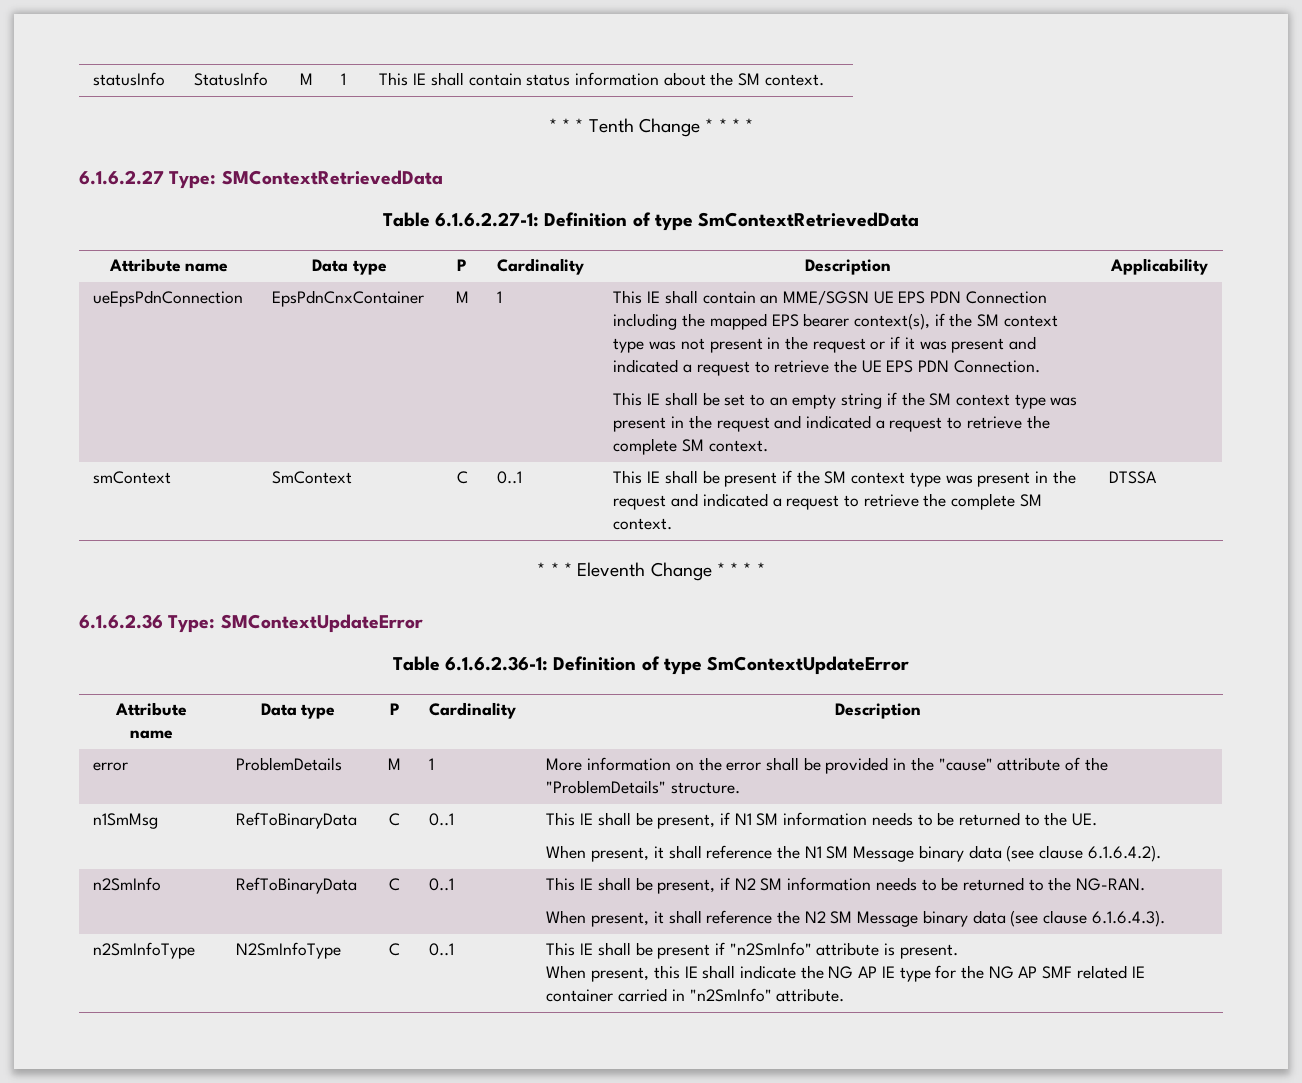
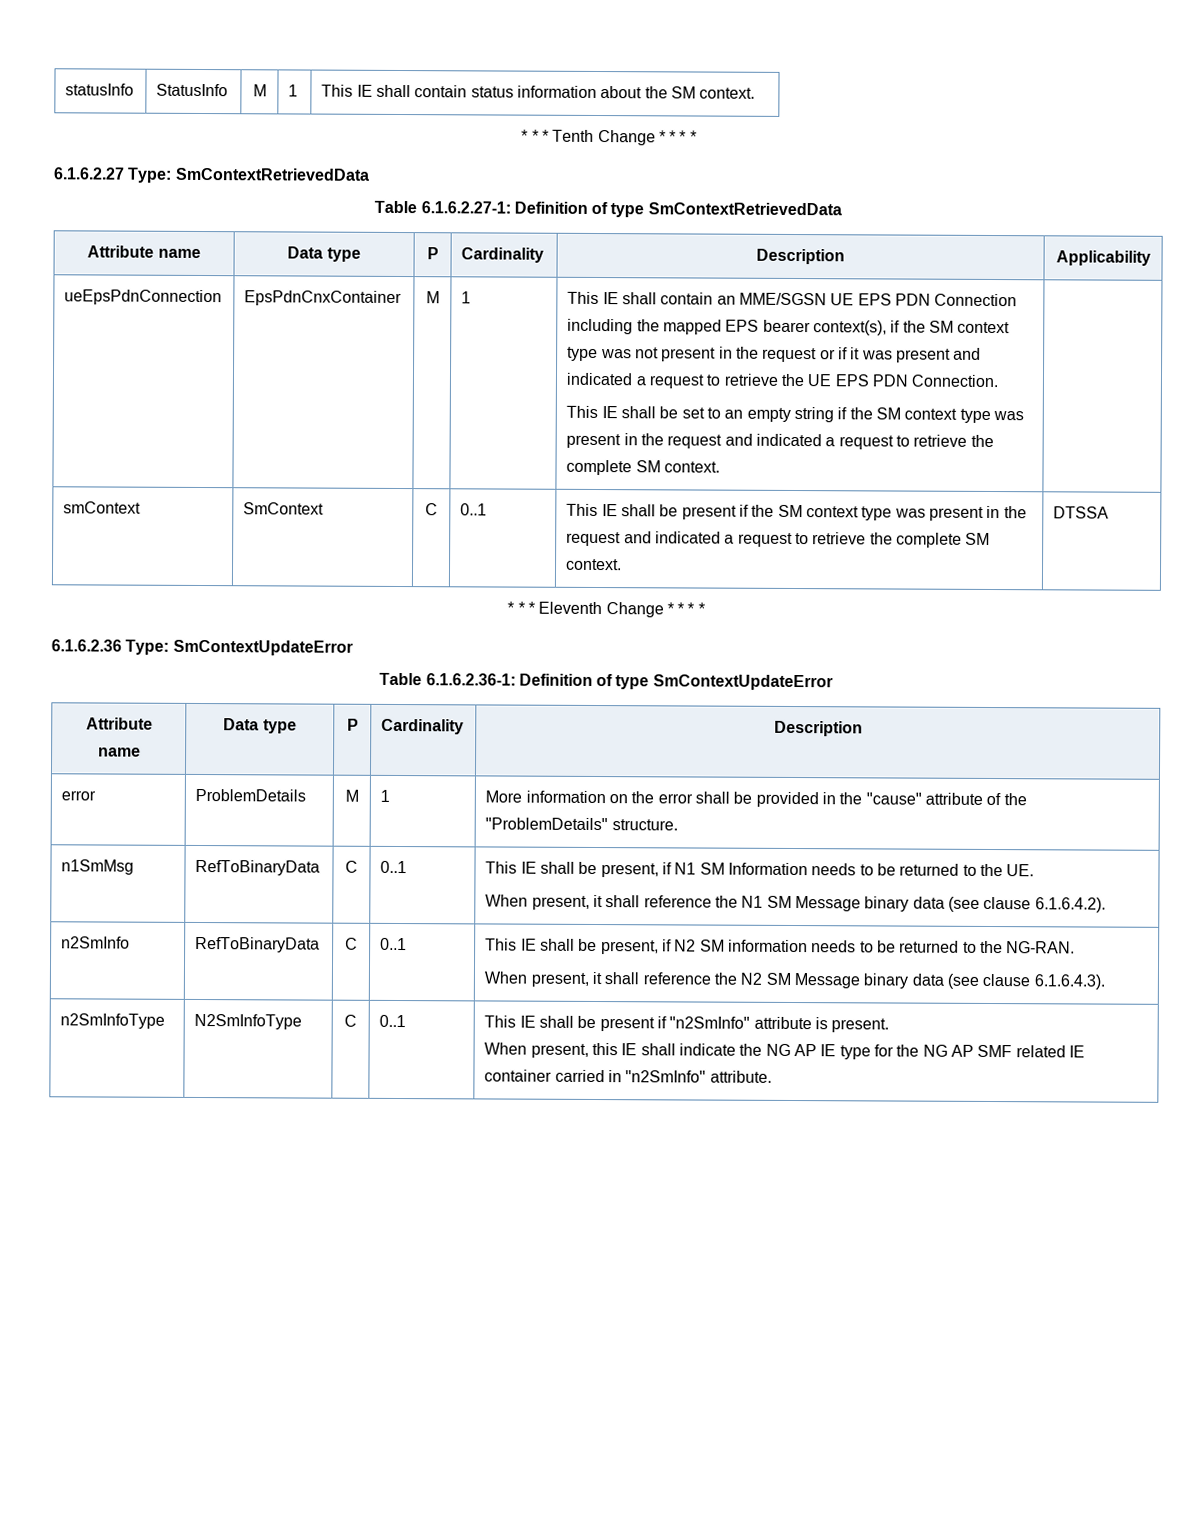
[221,170,443,185] SMContextRetrievedData -> [174,167,370,181] SmContextRetrievedData
[220,614,423,633] SMContextUpdateError -> [172,639,353,656] SmContextUpdateError
[783,812,868,826] information -> [727,862,808,876] Information

